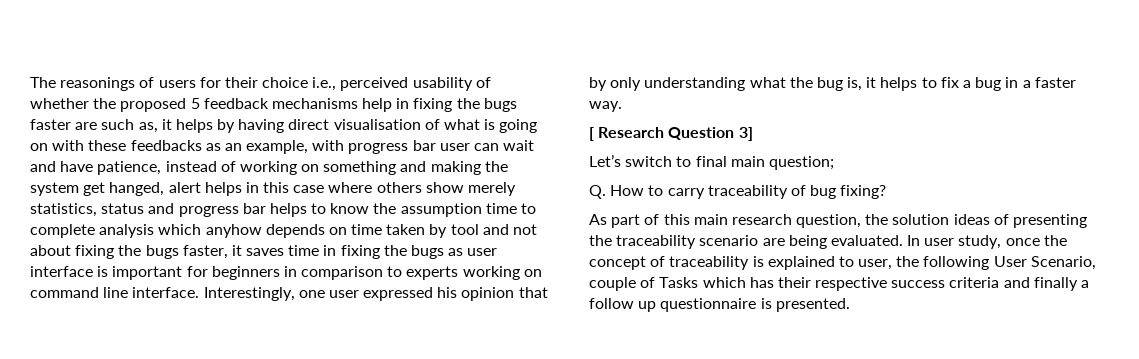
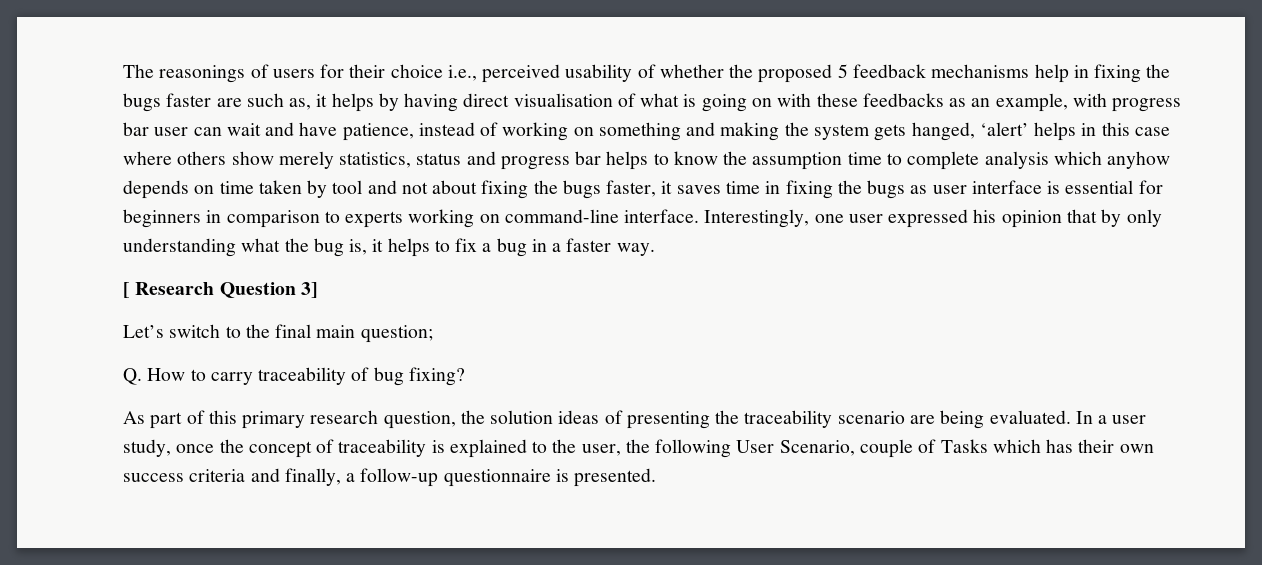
[83,182,201,196] get hanged, alert -> [874,122,1029,141] gets hanged, ‘alert’
[112,266,183,280] important -> [1065,180,1134,194] essential
[30,287,129,298] command line -> [504,209,619,223] command-line
(692, 161) none -> [245,324,270,338] the
[693,214,728,225] main -> [242,411,306,429] primary
(921, 240) none -> [1098,415,1108,424] a
(854, 261) none -> [552,439,577,453] the
[815,277,888,291] respective -> [1119,444,1154,453] own
[1033,277,1090,291] [589,298,657,312] finally a follow up -> [284,468,439,487] finally, a follow-up

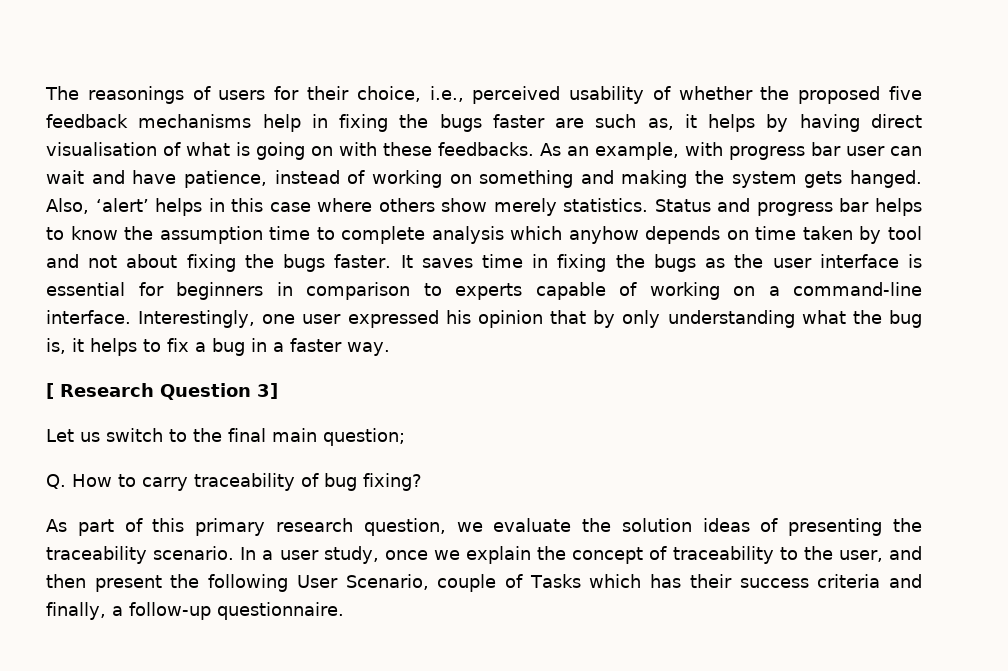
[390,64,443,78] choice -> [356,86,421,102] choice,
[837,64,848,78] 5 -> [889,86,923,100] five
[862,93,967,107] feedbacks as -> [438,142,561,156] feedbacks. As
[911,122,975,141] hanged, -> [849,170,922,188] [46,198,89,214] hanged. Also,
[339,152,462,168] statistics, status -> [563,198,711,212] statistics. Status
[606,180,673,197] faster, it -> [334,254,413,268] faster. It
(928, 189) none -> [734,254,764,268] the
[408,209,500,228] working on -> [535,282,780,300] capable of working on a
[123,325,164,338] Let’s -> [46,429,100,442] Let us
(456, 420) none -> [456,518,572,532] we evaluate
[837,410,1071,429] scenario are being evaluated. -> [153,546,235,560] scenario.
(215, 448) none -> [433,546,531,564] we explain
[431,439,527,458] is explained -> (774, 555) none
(621, 450) none -> [889,546,922,560] [46,574,162,592] and then present
[1119,444,1154,453] own -> (732, 581) none
[443,468,657,487] questionnaire is presented. -> [217,602,344,620] questionnaire.

